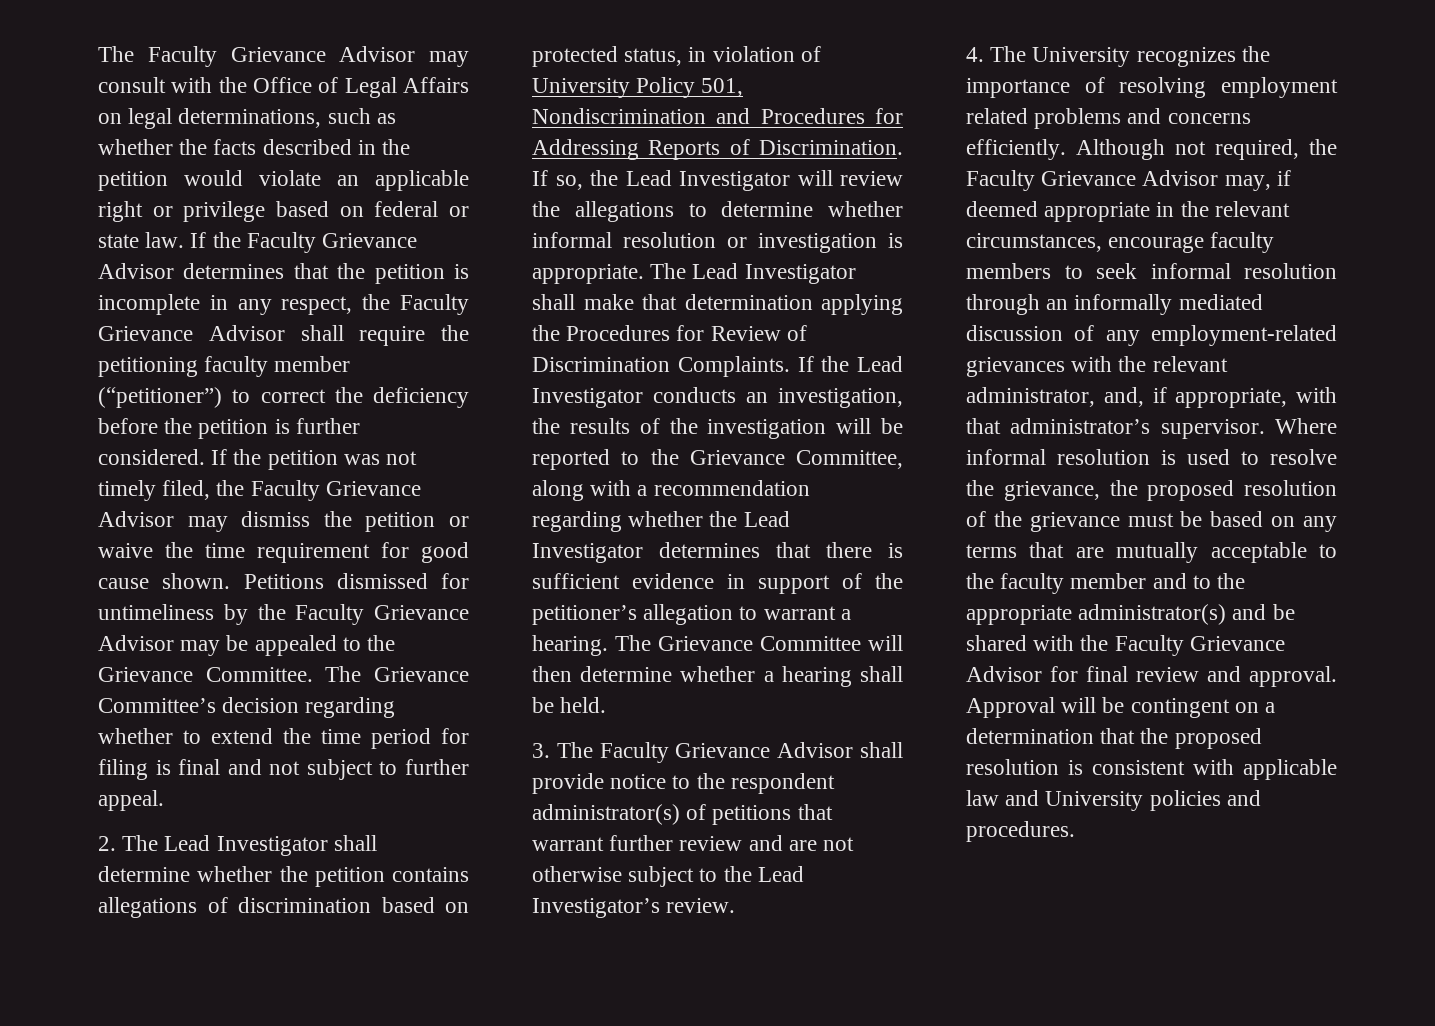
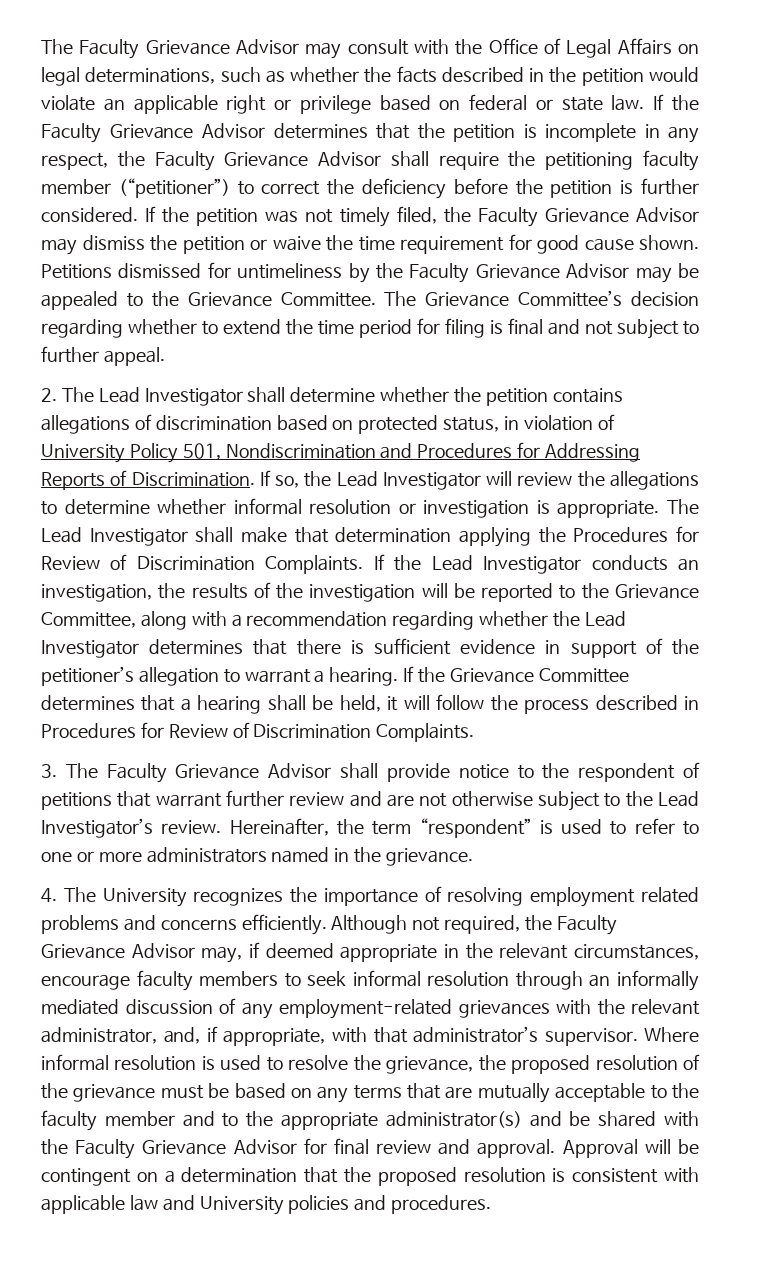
[615,635,903,651] [532,666,903,687] [532,697,607,713] The Grievance Committee will then determine whether a hearing shall be held. -> [403,666,629,683] [41,694,699,714] [41,722,475,742] If the Grievance Committee determines that a hearing shall be held, it will follow the process described in Procedures for Review of Discrimination Complaints.
[532,804,680,825] administrator(s) -> (676, 772) none
(736, 905) none -> [229,818,699,838] [41,847,474,866] Hereinafter, the term “respondent” is used to refer to one or more administrators named in the grievance.

